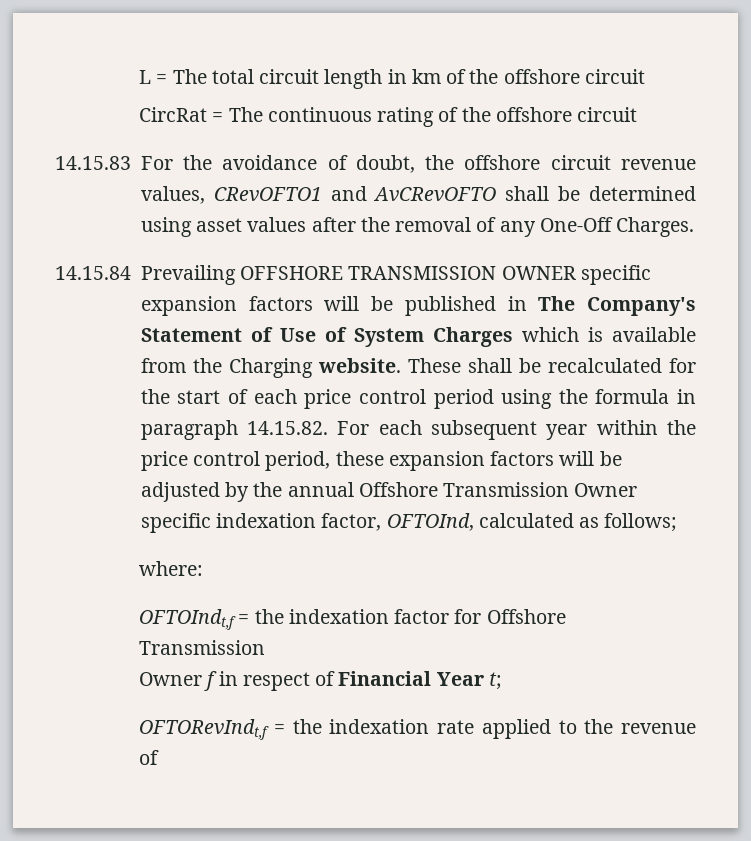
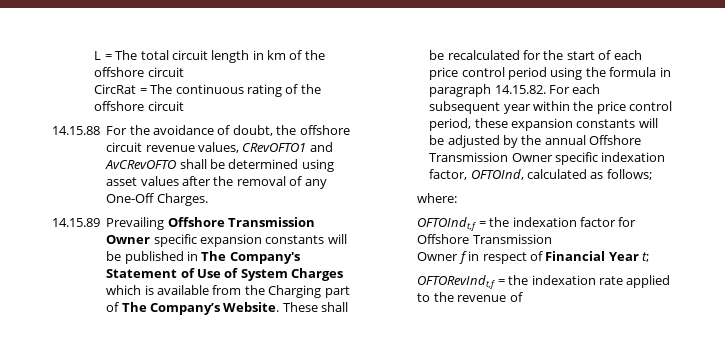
[55,156,131,170] 14.15.83 -> [52,126,100,135] 14.15.88
[55,265,576,285] 14.15.84 Prevailing OFFSHORE TRANSMISSION OWNER -> [52,217,315,230] [106,235,151,244] 14.15.89 Prevailing Offshore Transmission Owner
[248,296,313,311] factors -> [265,235,325,244] constants
[317,358,401,373] website. -> [324,286,350,298] [106,302,280,315] part of The Company’s Website.
[490,451,555,466] factors -> [576,119,636,128] constants

